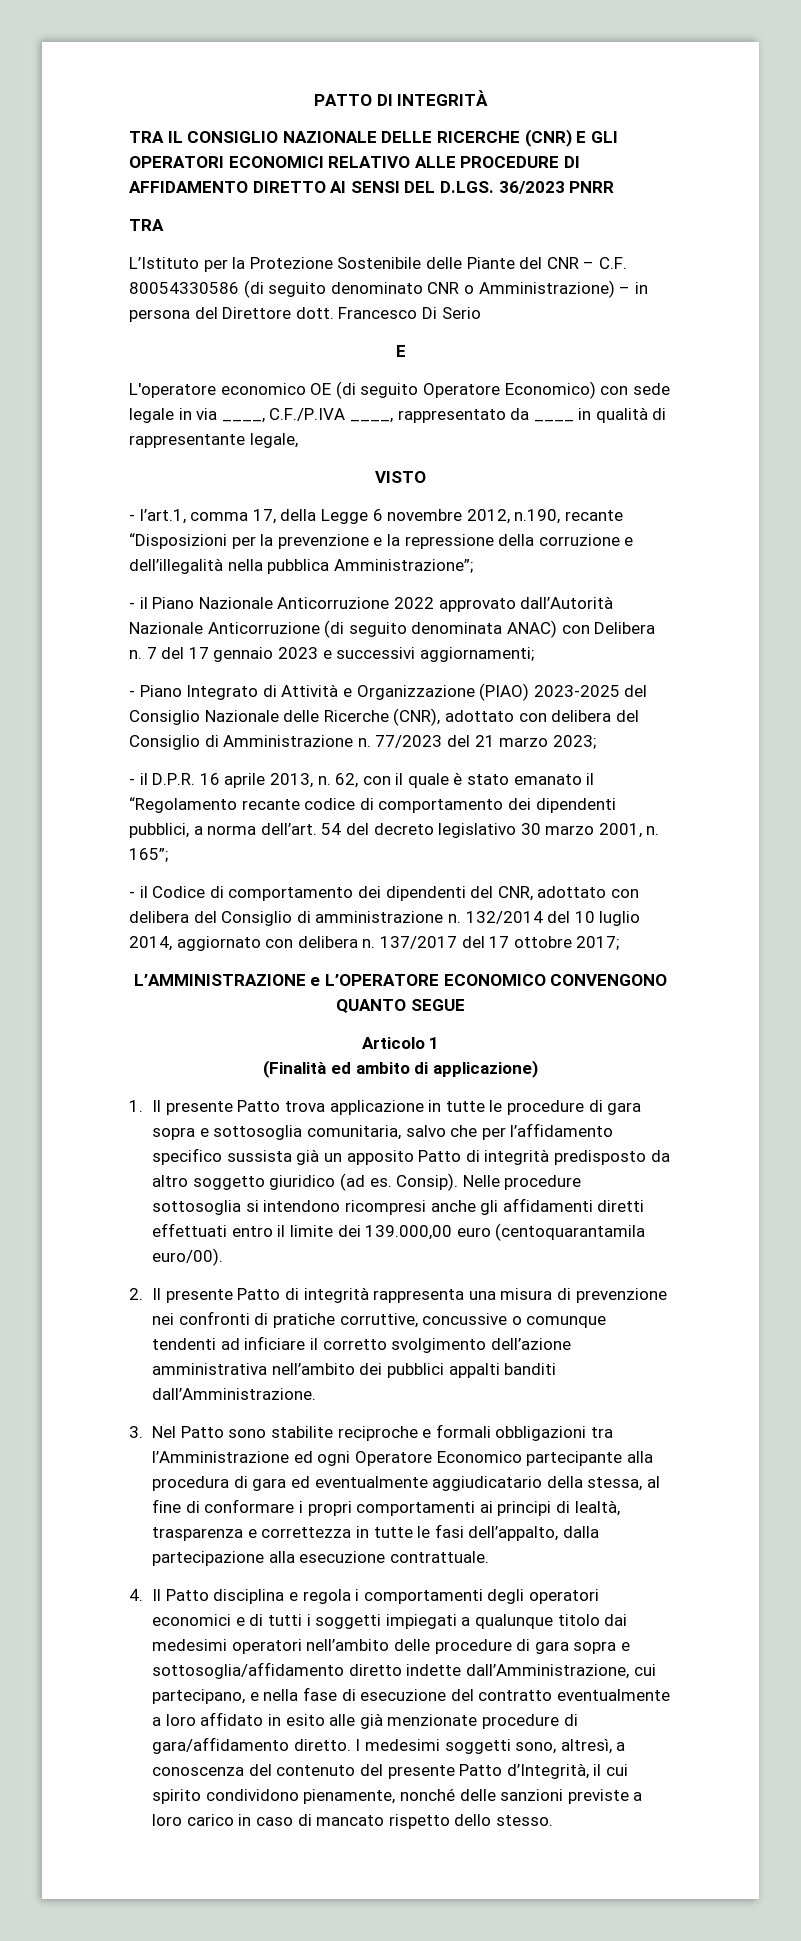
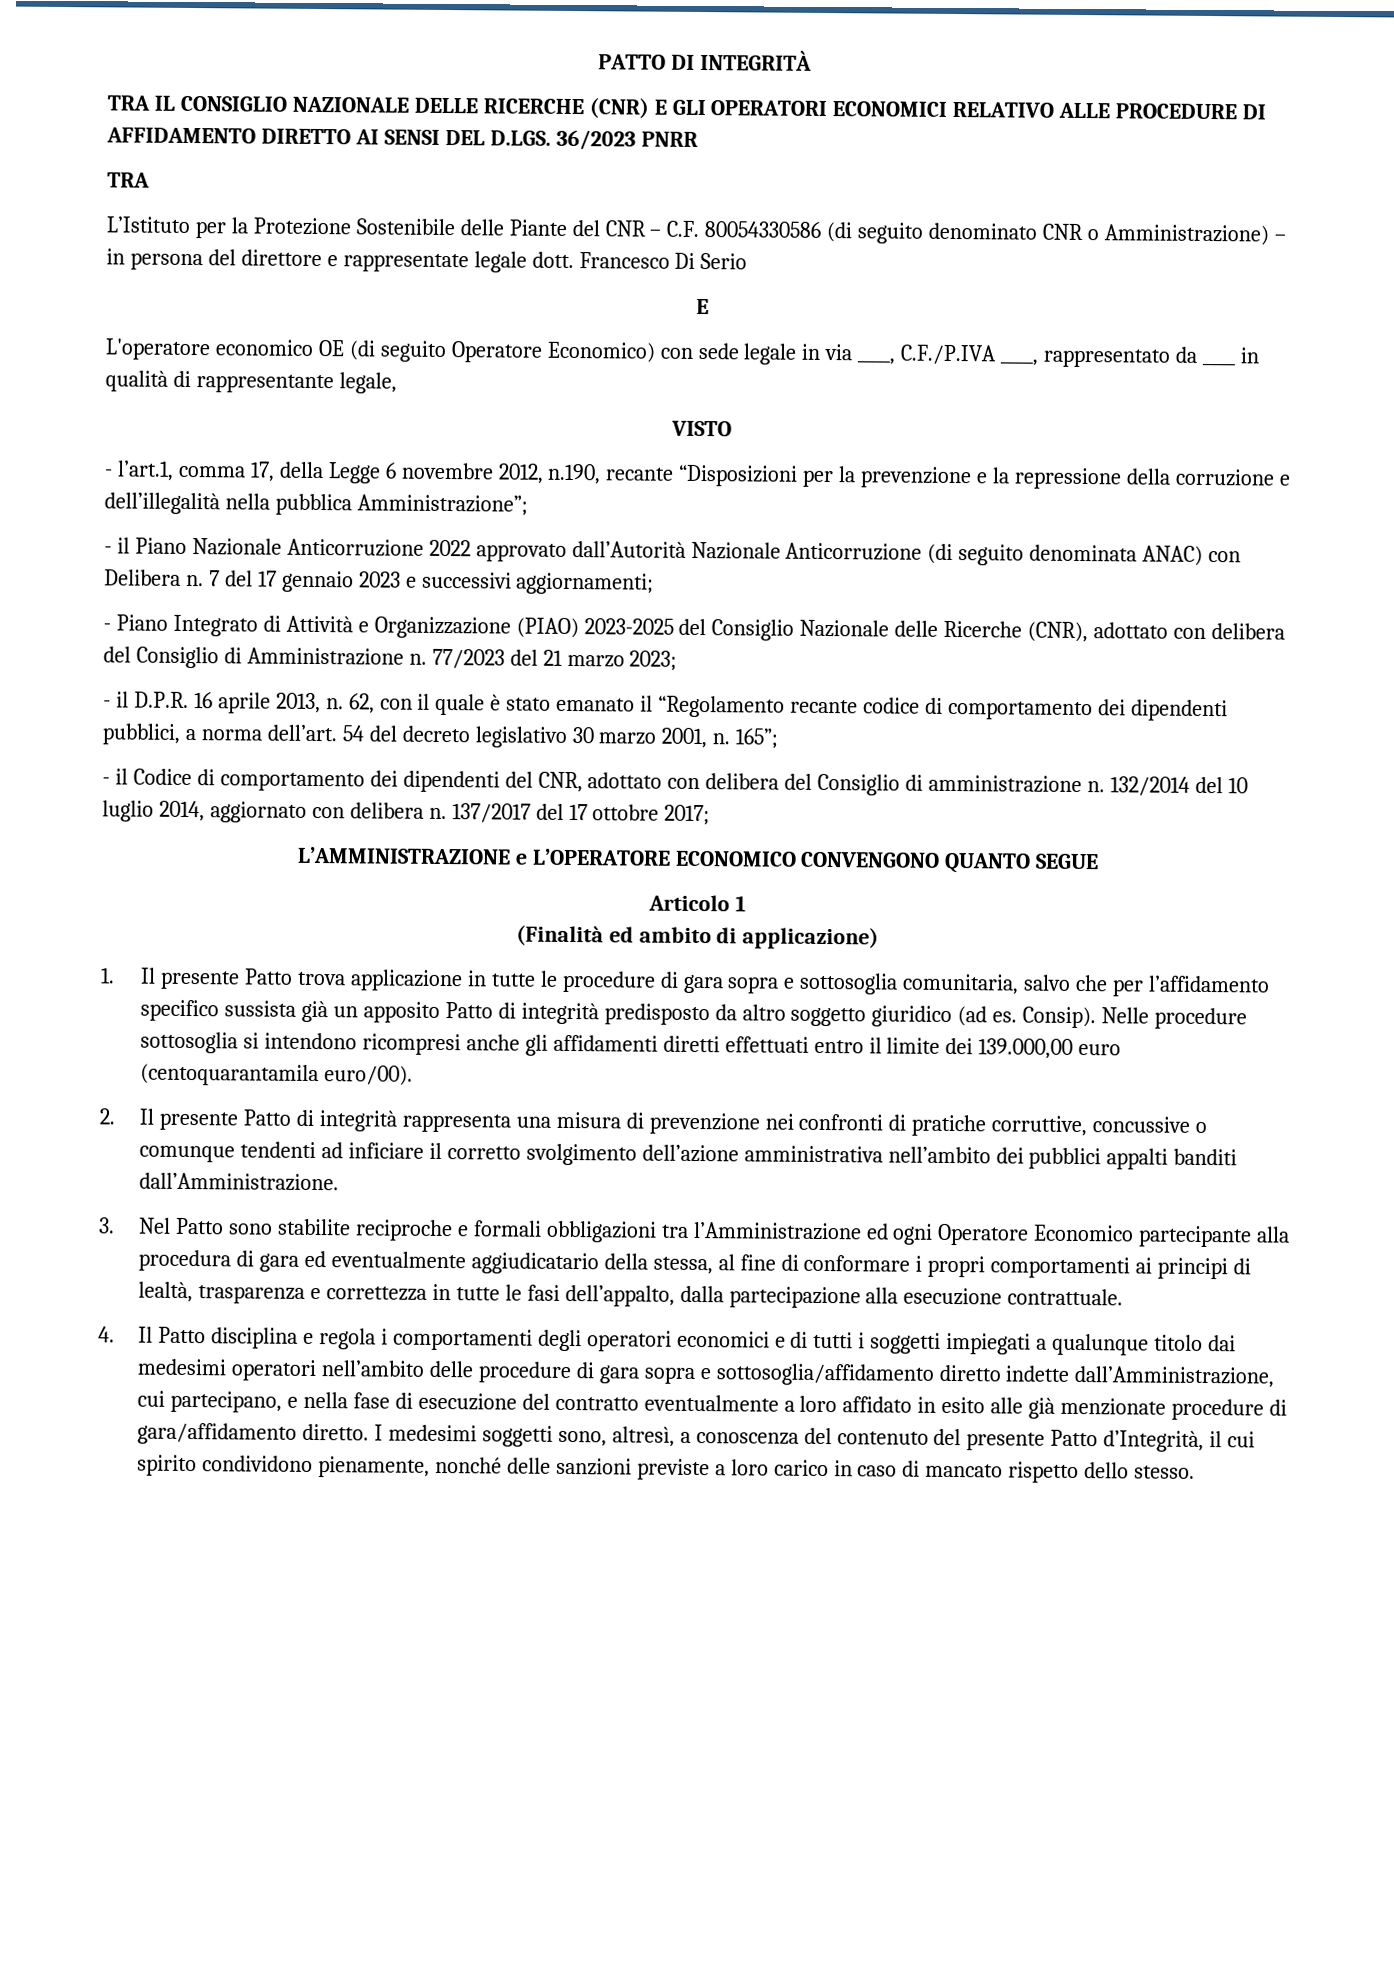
[222,307,292,319] Direttore -> [240,249,527,273] direttore e rappresentate legale

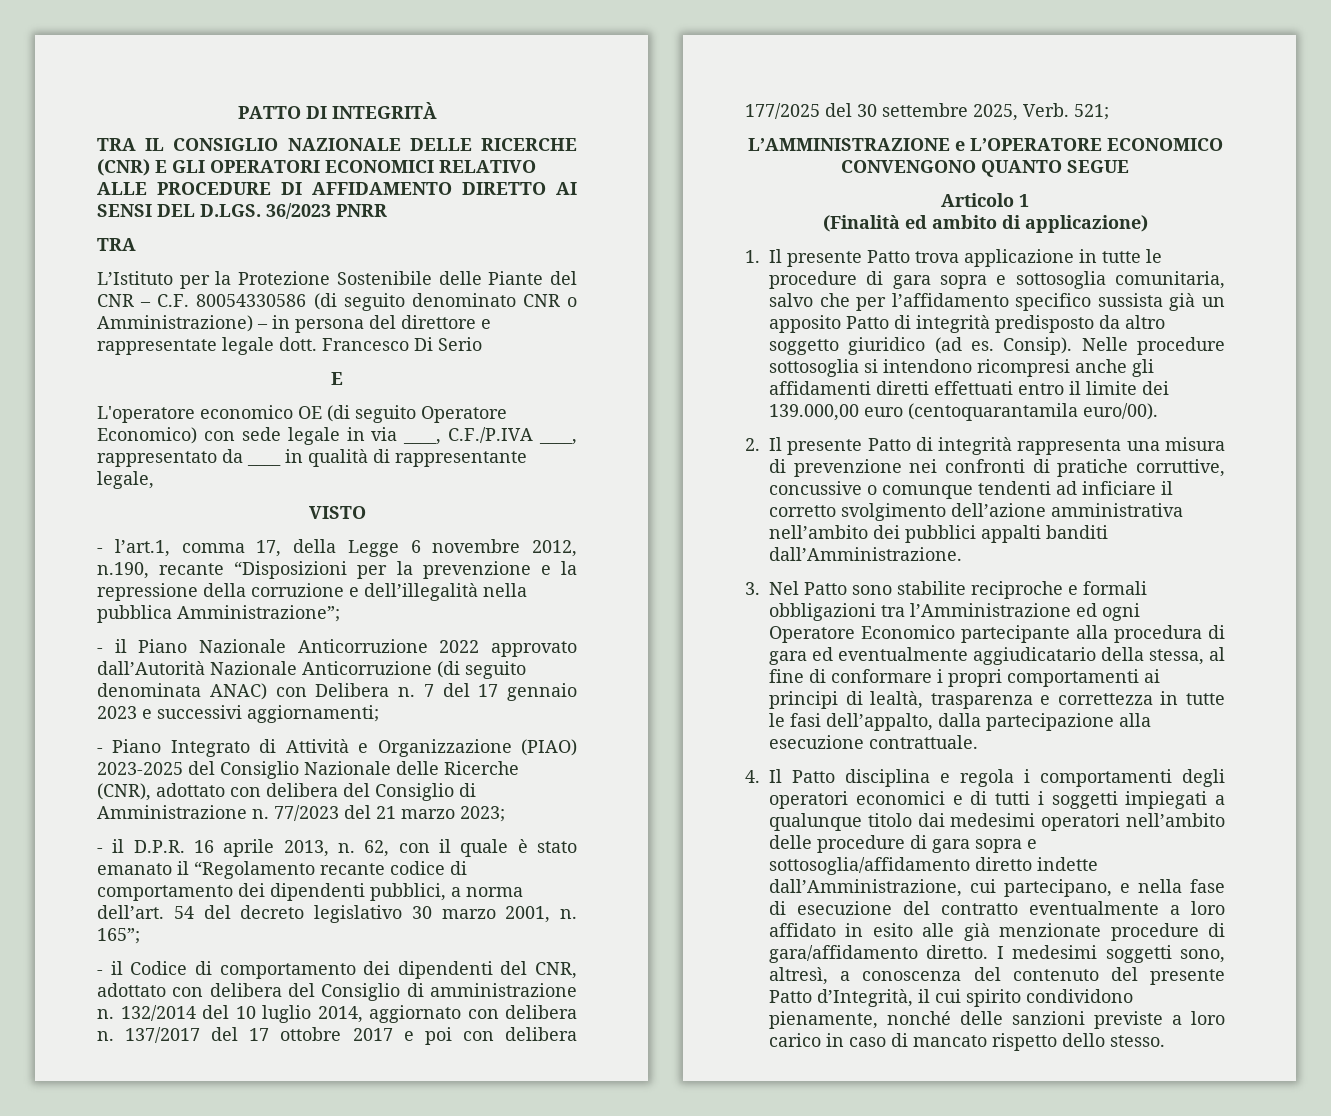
[664,804,711,826] 2017; -> [352,1027,577,1045] [745,103,1109,121] 2017 e poi con delibera 177/2025 del 30 settembre 2025, Verb. 521;

